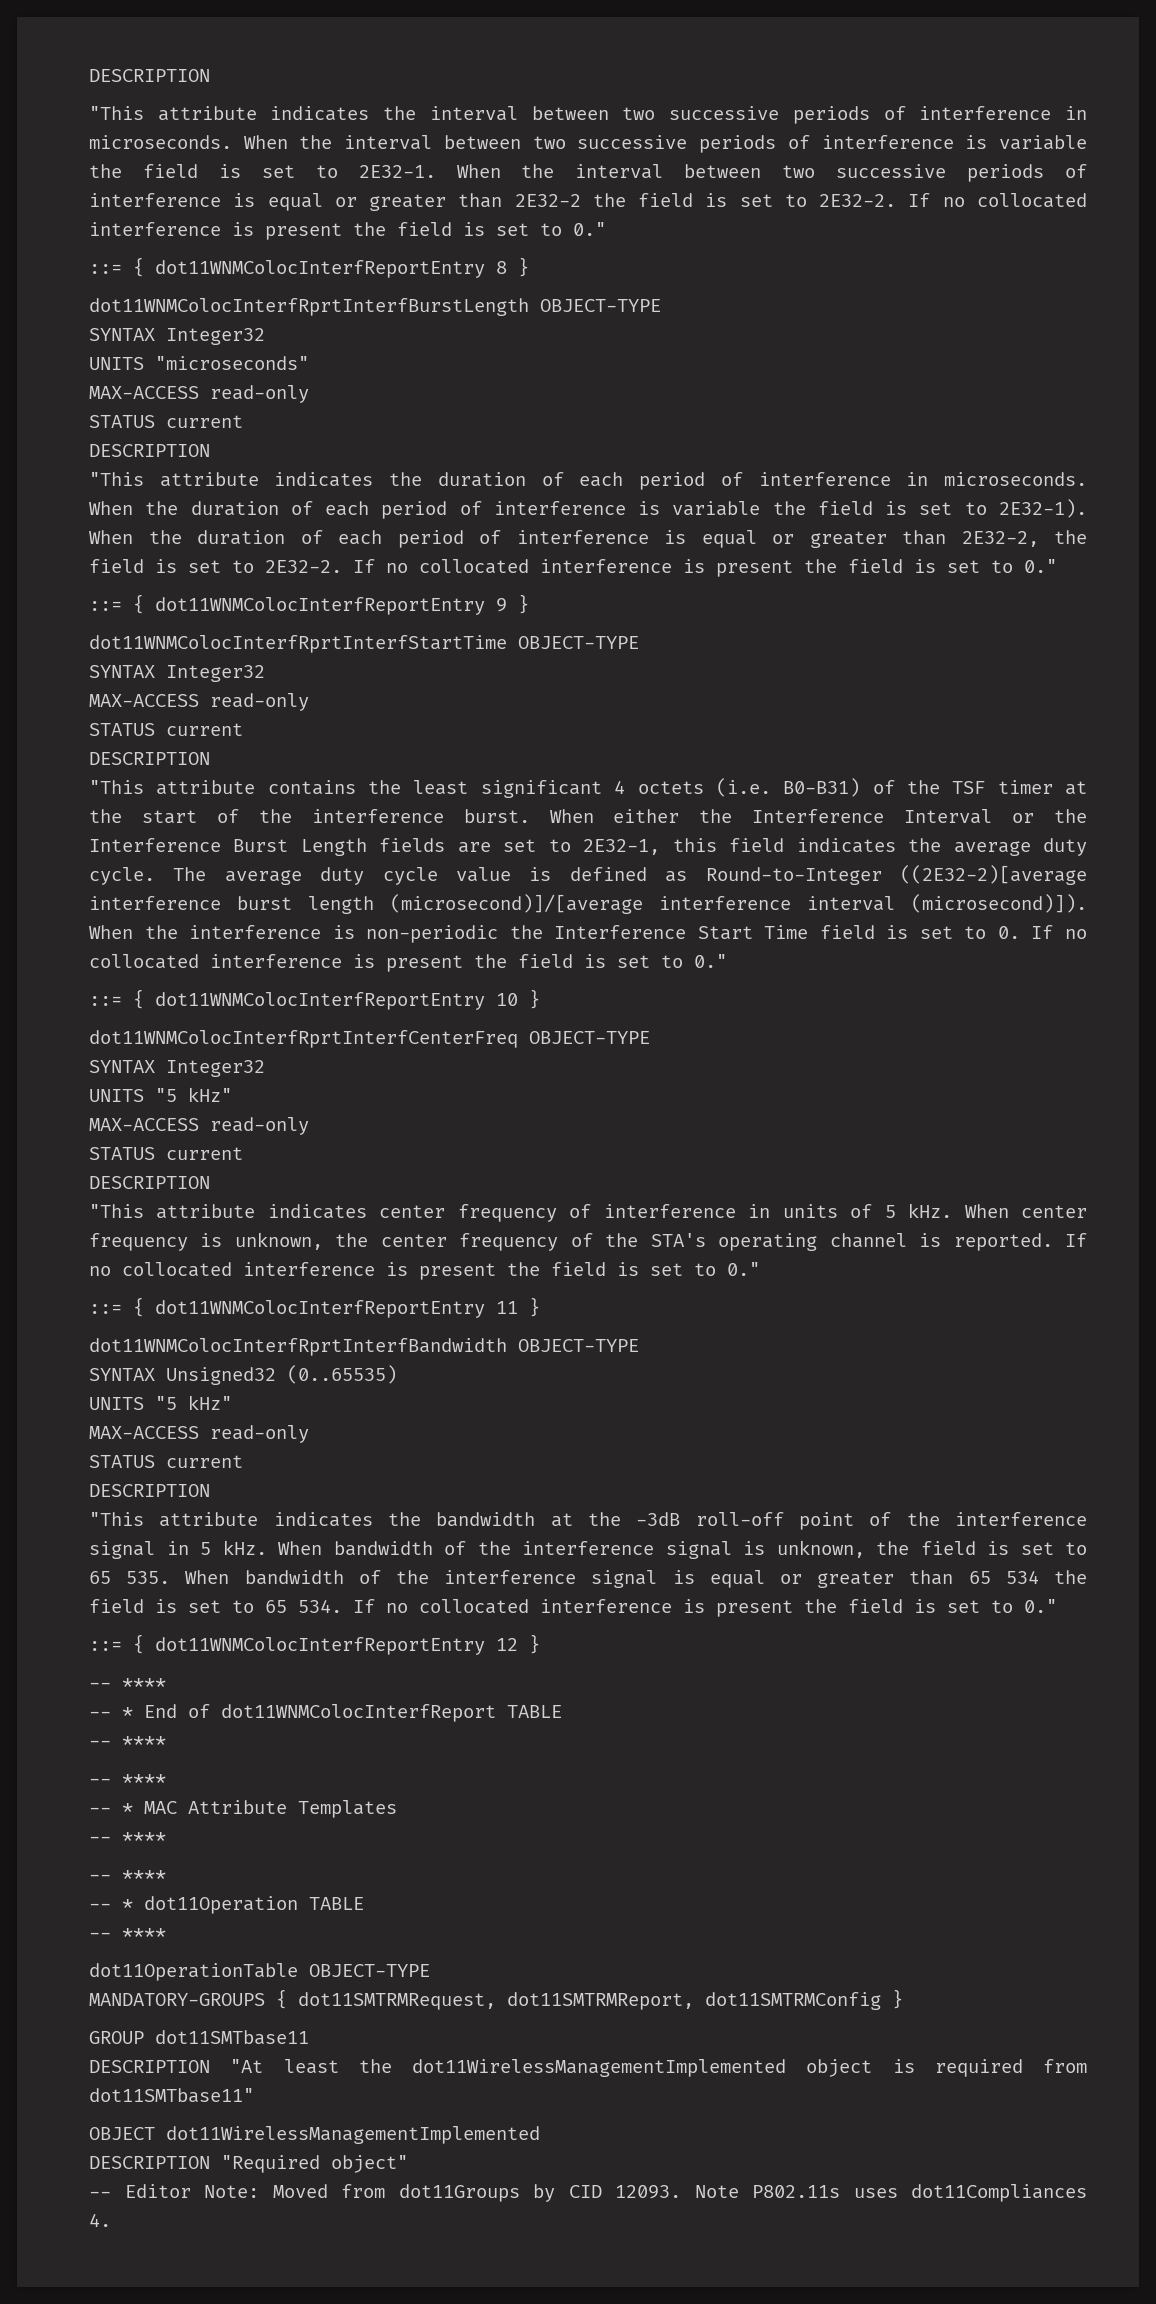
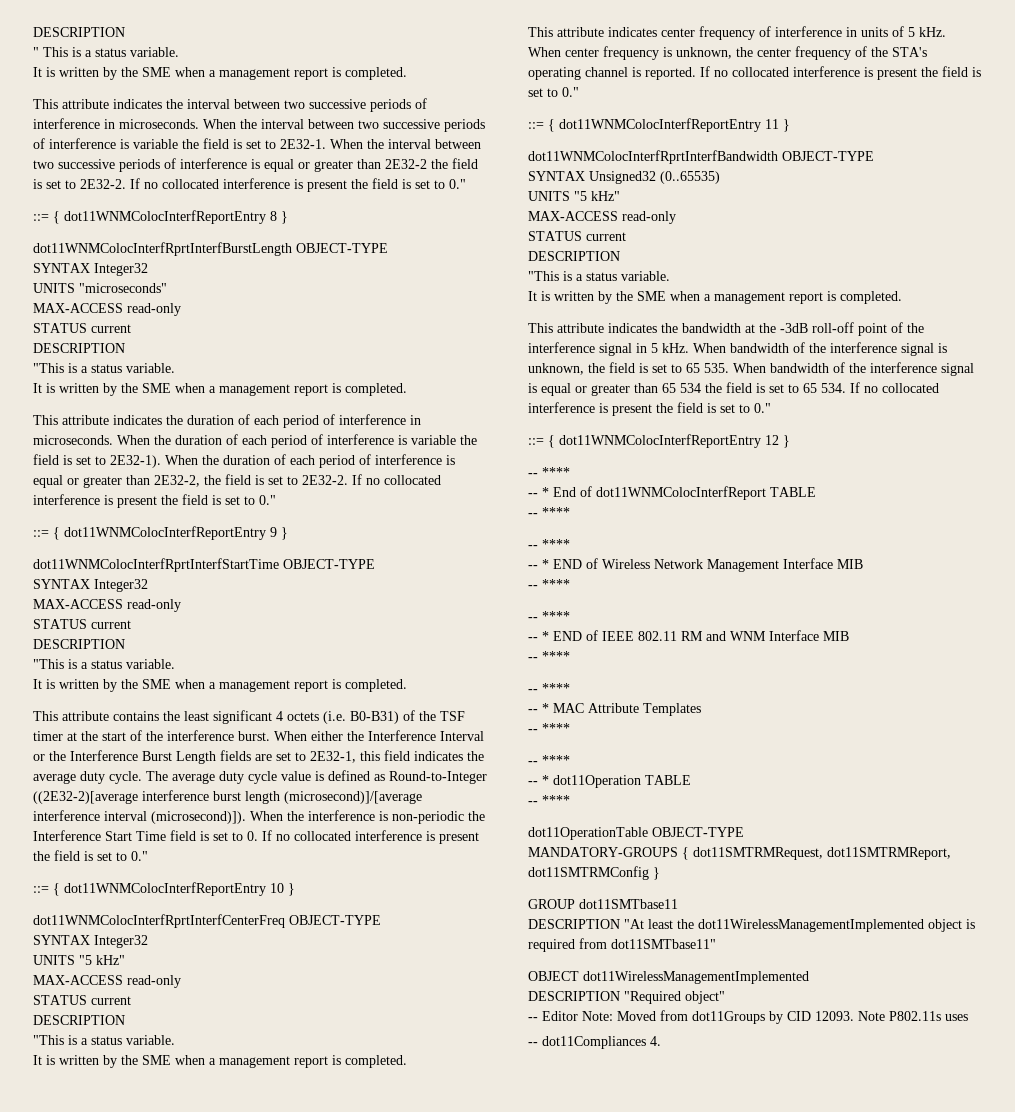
[89,69,210,82] [89,106,144,120] DESCRIPTION // "This -> [33,27,125,37] [33,47,179,57] [33,67,407,80] [33,99,58,109] DESCRIPTION // " This is a status variable. // It is written by the SME when a management report is completed. // This
(144, 479) none -> [68,363,175,373] [33,383,407,396] [33,415,58,425] is a status variable. // It is written by the SME when a management report is completed. // This
(144, 787) none -> [68,659,175,669] [33,679,407,692] [33,711,58,721] is a status variable. // It is written by the SME when a management report is completed. // This
(144, 1211) none -> [68,1035,175,1045] [33,1055,407,1068] [528,27,553,37] is a status variable. // It is written by the SME when a management report is completed. // This
(144, 1519) none -> [563,271,670,281] [528,291,902,304] [528,323,553,333] is a status variable. // It is written by the SME when a management report is completed. // This
(166, 1779) none -> [528,558,863,572] [528,579,570,589] [528,611,570,621] [528,630,849,641] [528,651,570,661] [528,683,570,693] // -- * END of Wireless Network Management Interface MIB // -- **** // -- **** // -- * END of IEEE 802.11 RM and WNM Interface MIB // -- **** // -- ****
(898, 2193) none -> [528,1042,538,1046] // --

